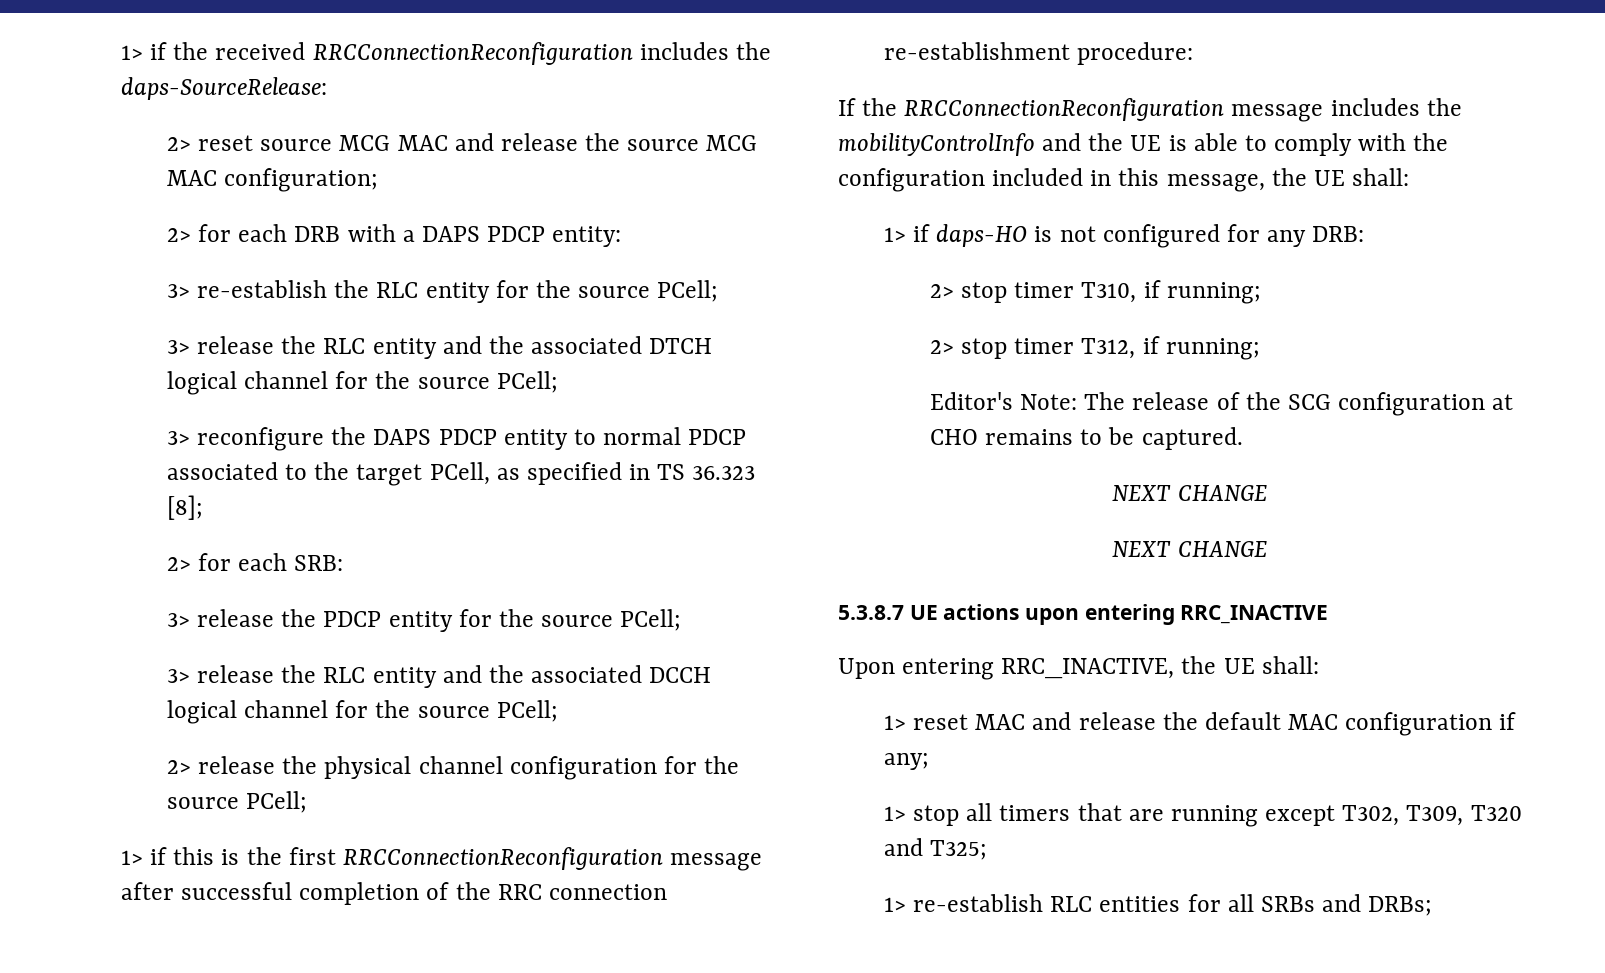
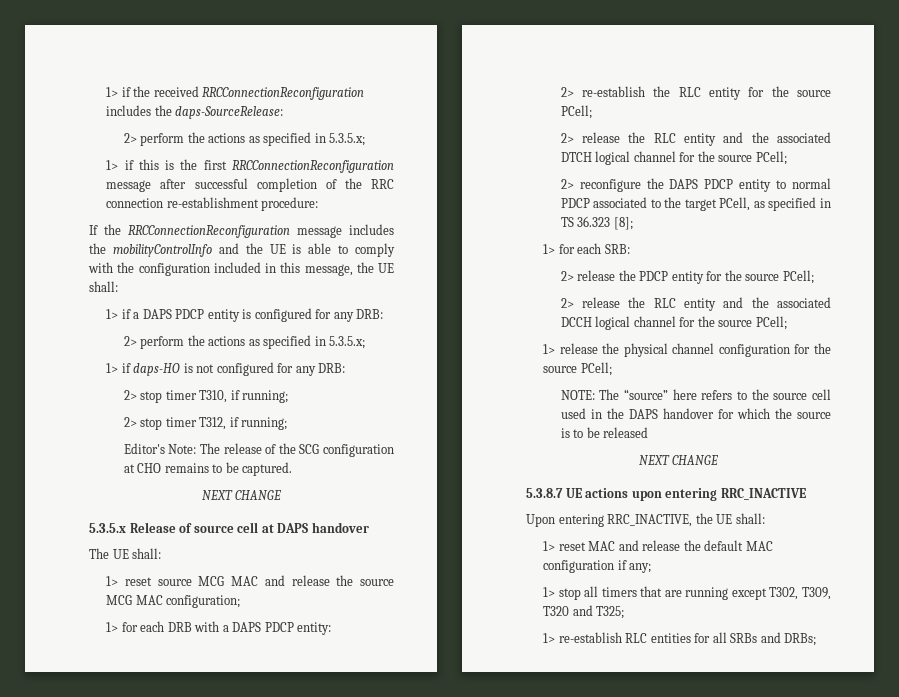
[198,133,758,151] [166,168,379,192] [166,224,622,247] [166,280,719,303] [166,336,713,359] [166,371,558,395] [166,427,747,451] [166,462,756,486] [166,495,203,520] [166,553,344,571] [166,609,682,632] [166,665,712,688] [166,700,558,724] [166,756,740,780] [166,791,308,813] reset source MCG MAC and release the source MCG MAC configuration; // 2> for each DRB with a DAPS PDCP entity: // 3> re-establish the RLC entity for the source PCell; // 3> release the RLC entity and the associated DTCH logical channel for the source PCell; // 3> reconfigure the DAPS PDCP entity to normal PDCP associated to the target PCell, as specified in TS 36.323 [8]; // 2> for each SRB: // 3> release the PDCP entity for the source PCell; // 3> release the RLC entity and the associated DCCH logical channel for the source PCell; // 2> release the physical channel configuration for the source PCell; -> [140,132,366,146] perform the actions as specified in 5.3.5.x;
(1410, 177) none -> [106,308,384,322] [123,335,366,349] // 1> if a DAPS PDCP entity is configured for any DRB: // 2> perform the actions as specified in 5.3.5.x;
(1267, 493) none -> [89,522,369,533] [89,548,162,559] [106,575,395,586] [106,595,241,608] [106,621,332,635] [560,86,831,100] [560,105,592,119] [560,132,831,146] [560,151,787,165] [560,178,831,192] [560,197,831,211] [560,216,633,230] [543,243,630,254] [560,270,814,284] [560,297,831,311] [560,316,787,330] [543,343,831,357] [543,362,612,376] [560,389,831,400] [560,408,831,419] [560,427,649,438] // 5.3.5.x Release of source cell at DAPS handover // The UE shall: // 1> reset source MCG MAC and release the source MCG MAC configuration; // 1> for each DRB with a DAPS PDCP entity: // 2> re-establish the RLC entity for the source PCell; // 2> release the RLC entity and the associated DTCH logical channel for the source PCell; // 2> reconfigure the DAPS PDCP entity to normal PDCP associated to the target PCell, as specified in TS 36.323 [8]; // 1> for each SRB: // 2> release the PDCP entity for the source PCell; // 2> release the RLC entity and the associated DCCH logical channel for the source PCell; // 1> release the physical channel configuration for the source PCell; // NOTE: The “source” here refers to the source cell used in the DAPS handover for which the source is to be released

